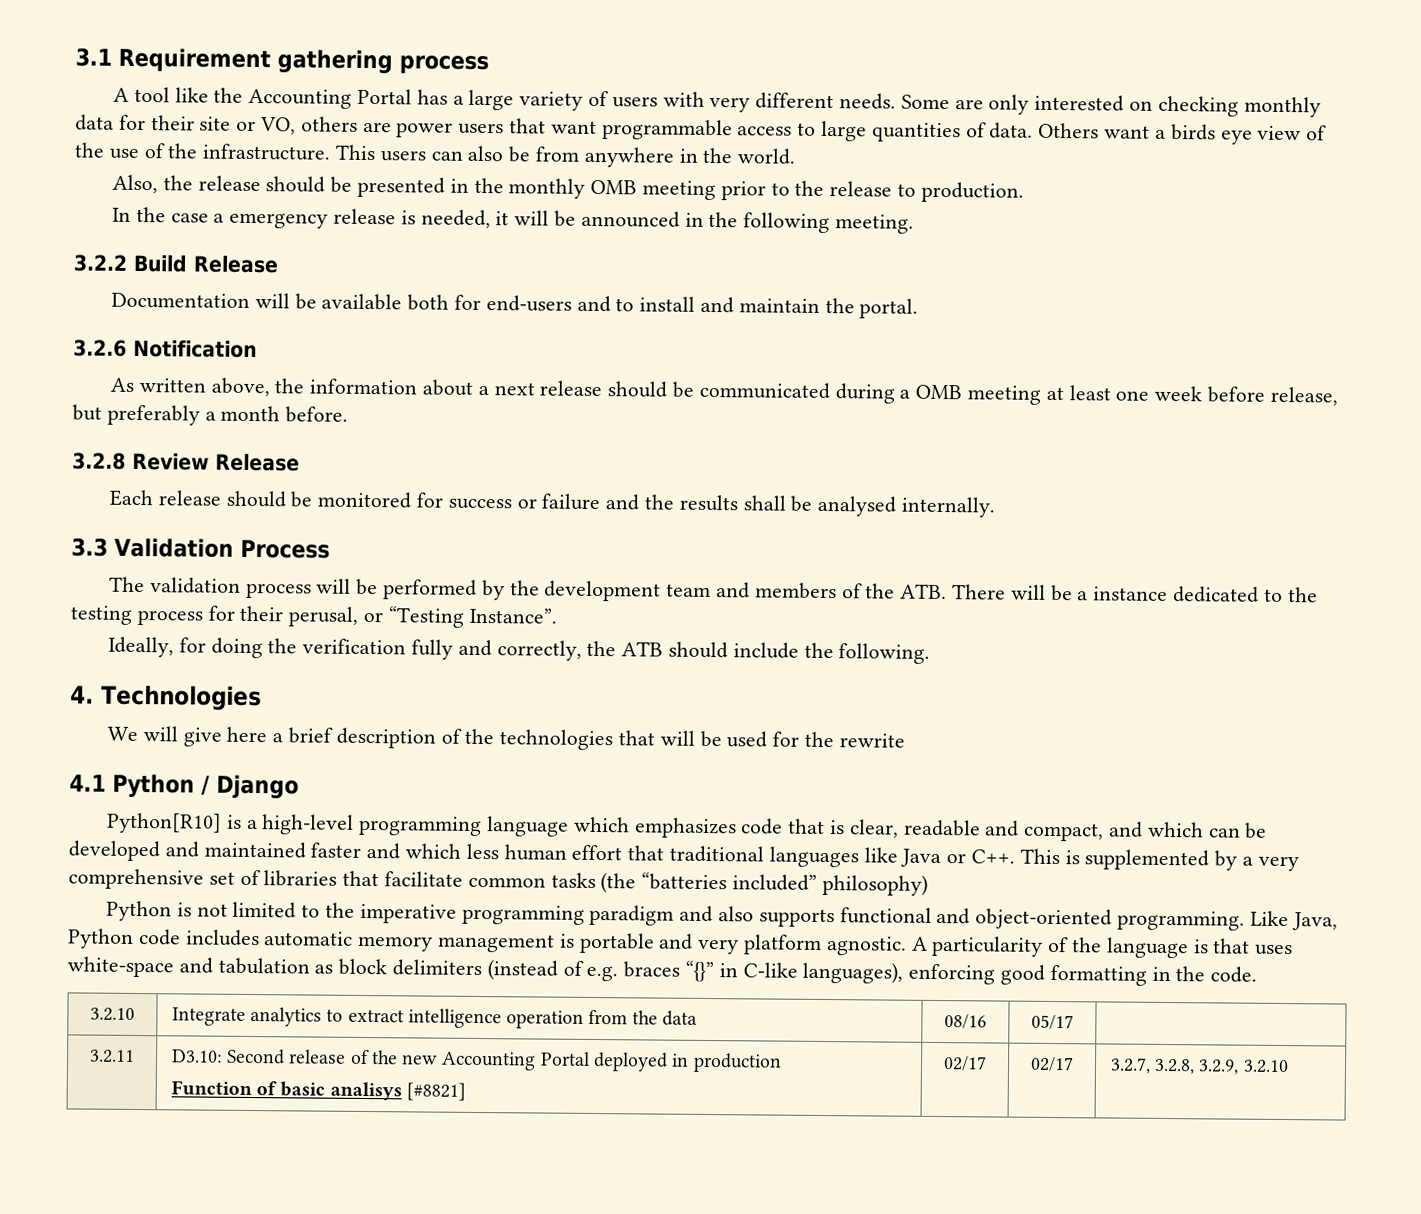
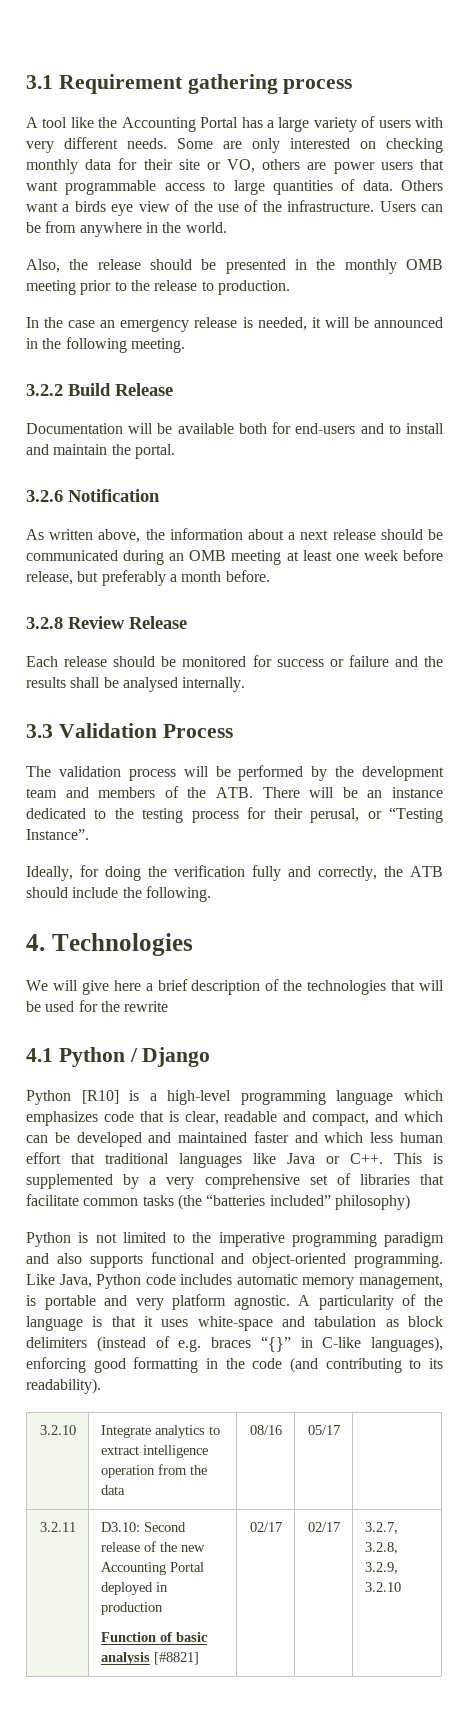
[335,144,505,162] This users can also -> [379,201,443,212] Users can
[213,213,225,223] a -> [100,320,116,328] an
[899,389,911,399] a -> [169,553,185,561] an
[1077,591,1089,601] a -> [367,790,383,798] an
[106,812,222,834] Python[R10] -> [26,1090,119,1105] Python [R10]
[437,933,556,953] management -> [359,1275,443,1289] management,
(1251, 946) none -> [144,1316,153,1327] it
[1210,966,1258,983] code. -> [252,1357,444,1373] [26,1378,101,1394] code (and contributing to its readability).
[329,1081,402,1101] analisys -> [100,1652,150,1665] analysis

